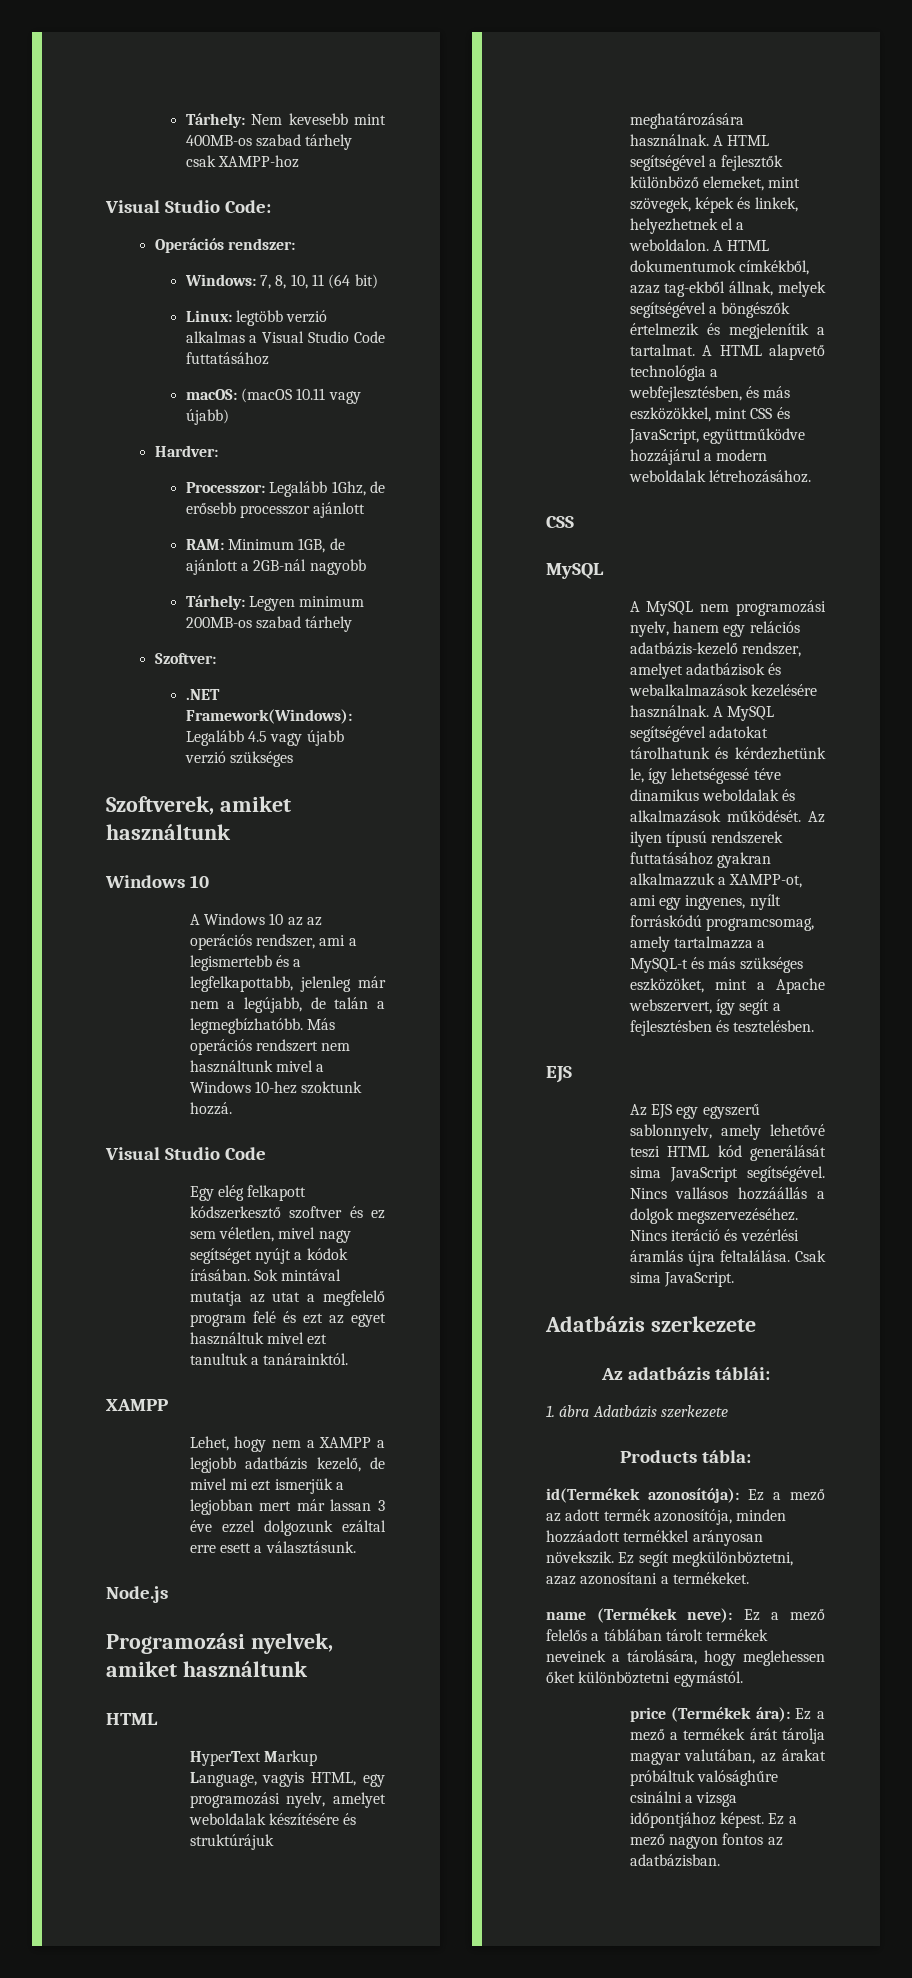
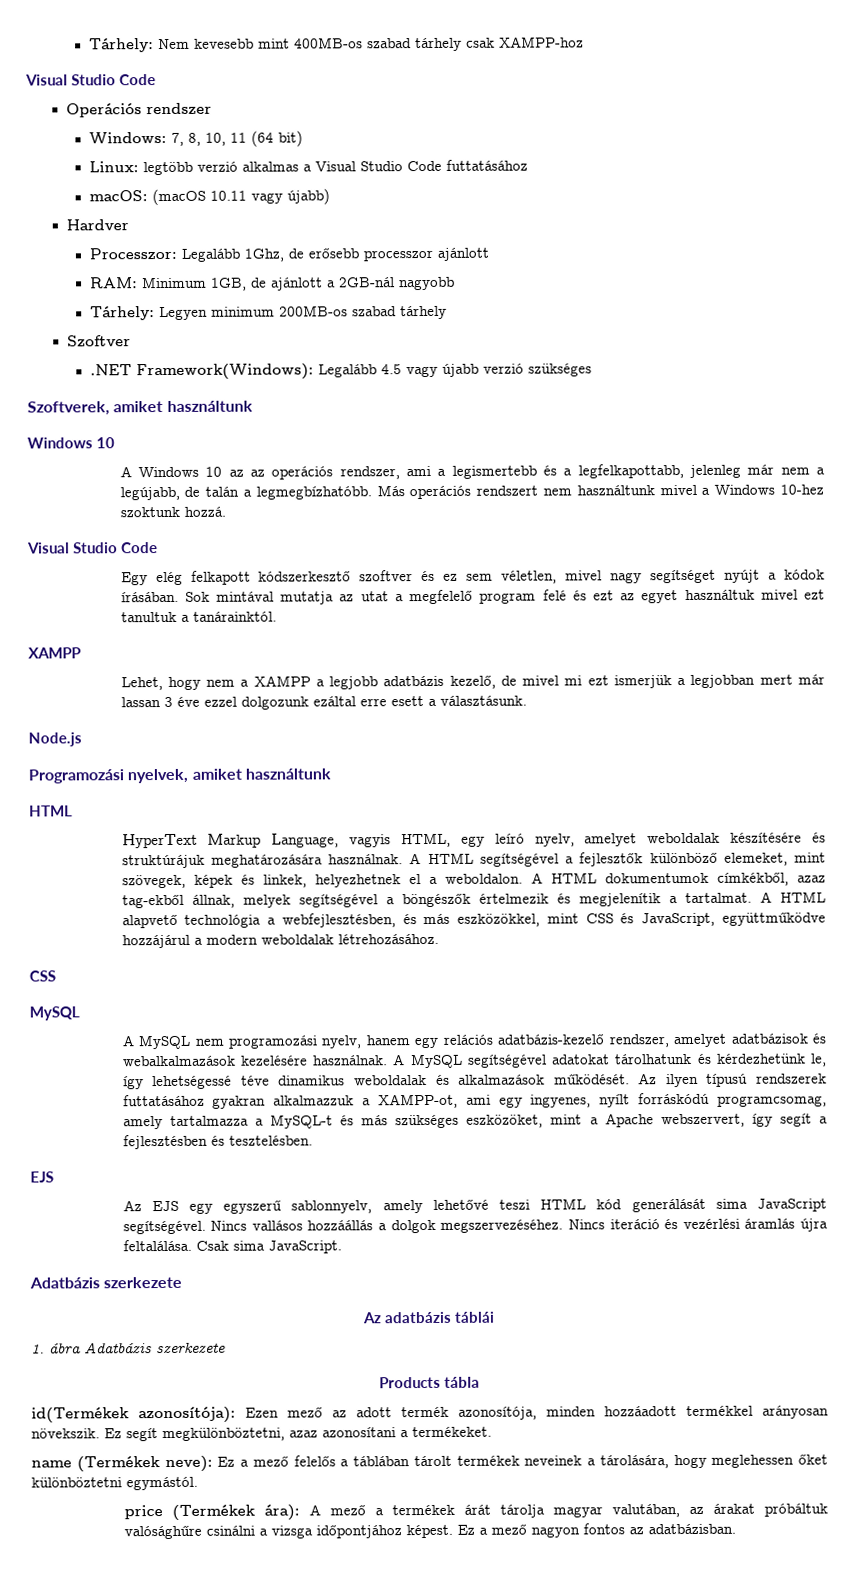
[224,200,271,213] Code: -> [119,74,157,86] Code
[227,238,295,250] rendszer: -> [145,102,212,116] rendszer
[154,445,218,457] Hardver: -> [65,219,129,231] Hardver
[154,653,216,664] Szoftver: -> [66,335,131,348] Szoftver
[189,1792,280,1808] programozási -> [494,833,525,844] leíró
[714,1367,770,1380] táblái: -> [455,1311,496,1323] táblái
[701,1450,751,1463] tábla: -> [444,1376,481,1388] tábla
[748,1489,781,1501] Ez a -> [245,1407,279,1418] Ezen
[795,1708,825,1720] Ez a -> [308,1504,321,1516] A

